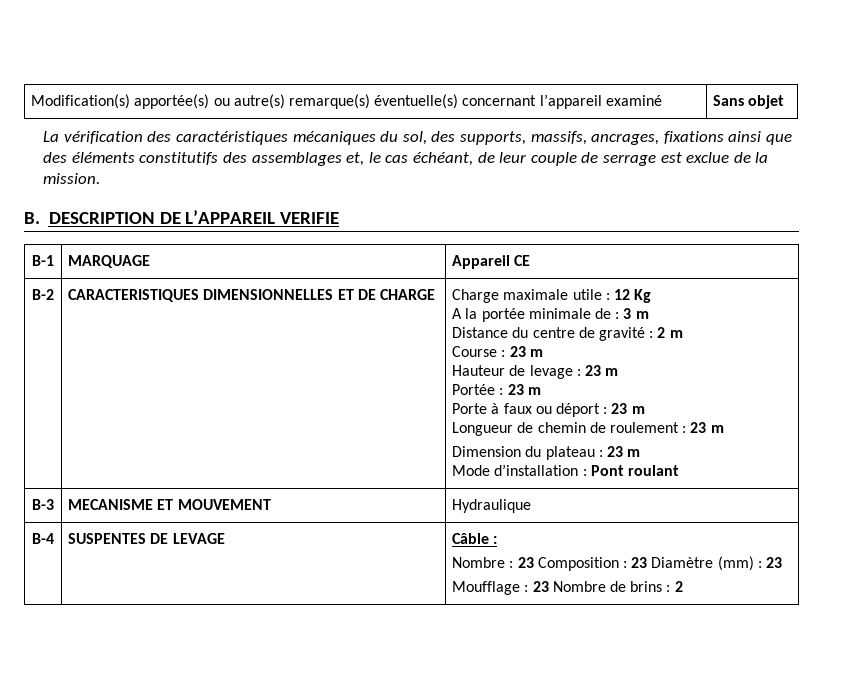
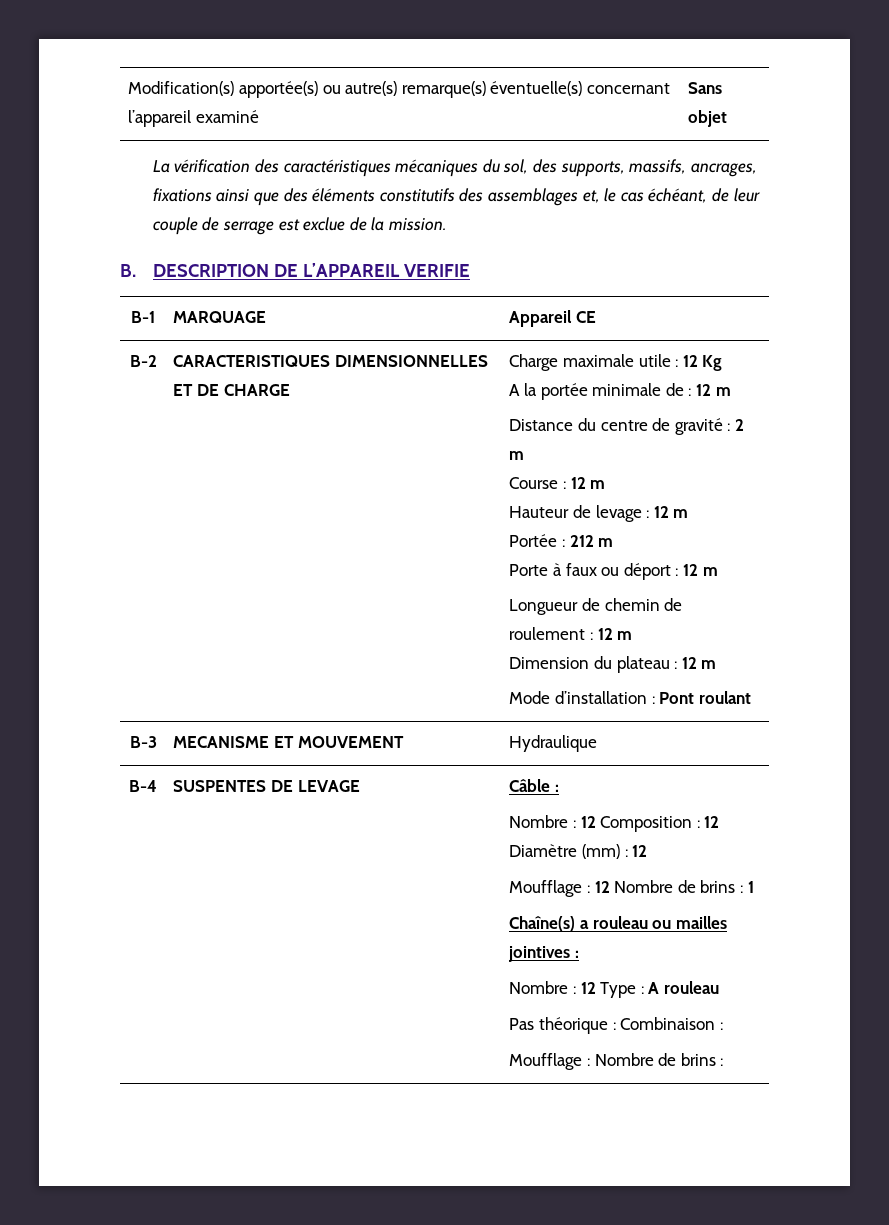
[623,308,632,319] 3 -> [695,384,711,396] 12
[509,346,526,357] 23 -> [570,477,586,489] 12
[585,365,602,376] 23 -> [653,506,669,518] 12
[507,384,524,395] 23 -> [569,535,594,547] 212
[611,403,628,414] 23 -> [682,564,698,576] 12
[690,422,707,433] 23 -> [597,628,613,640] 12
[607,446,624,457] 23 -> [681,657,697,669] 12
[517,557,534,568] 23 -> [580,816,596,828] 12
[631,557,648,568] 23 -> [704,816,720,828] 12
[765,557,782,568] [452,581,683,595] 23 // Moufflage : 23 Nombre de brins : 2 -> [632,845,648,857] [509,880,754,897] [509,916,727,931] [508,946,580,962] [509,981,719,998] [509,1017,723,1034] [509,1053,724,1070] 12 // Moufflage : 12 Nombre de brins : 1 // Chaîne(s) a rouleau ou mailles jointives : // Nombre : 12 Type : A rouleau // Pas théorique : Combinaison : // Moufflage : Nombre de brins :

